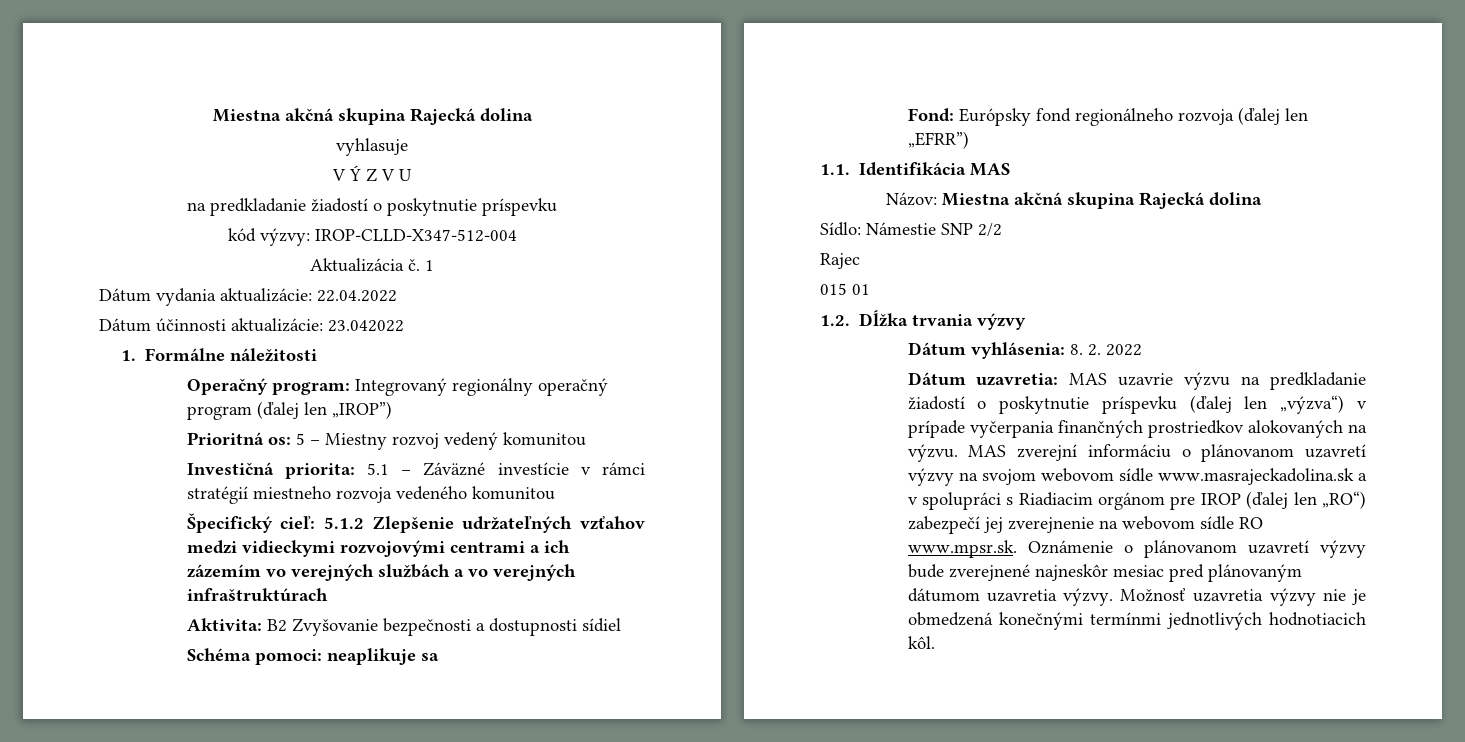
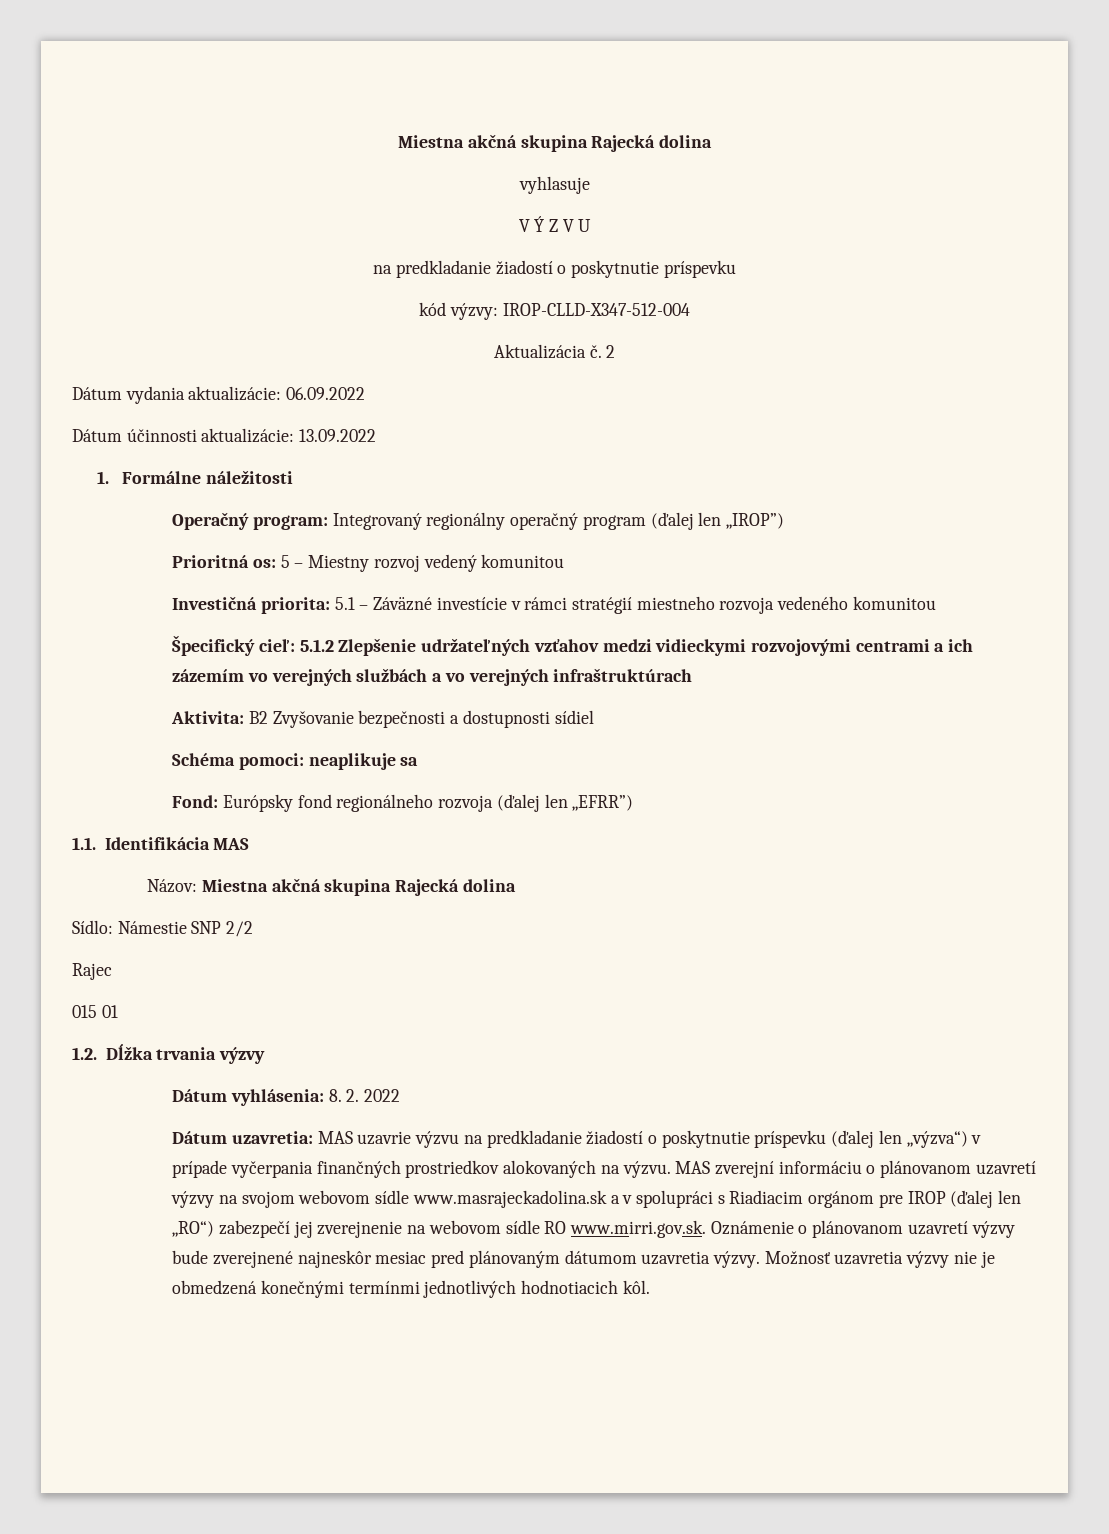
[425,260,434,271] 1 -> [606,345,616,358] 2
[317,290,397,302] 22.04.2022 -> [286,387,366,400] 06.09.2022
[328,320,404,332] 23.042022 -> [299,429,377,442] 13.09.2022
[907,540,1017,558] www.mpsr.sk. -> [569,1220,706,1238] www.mirri.gov.sk.

